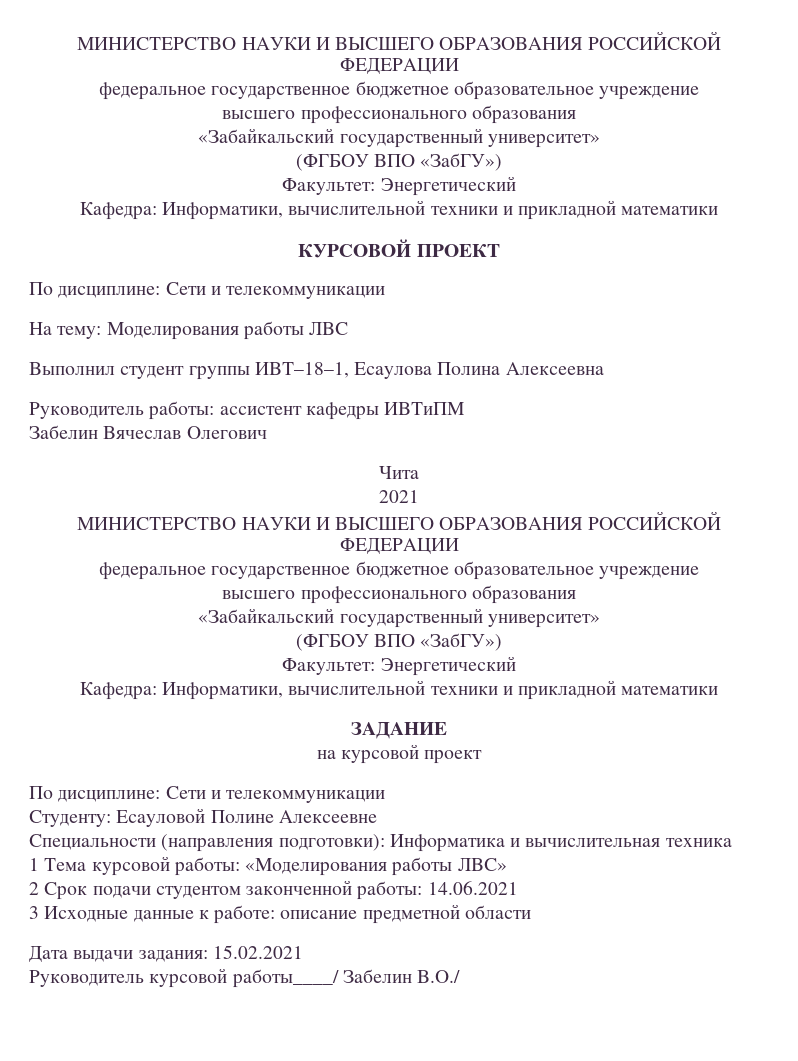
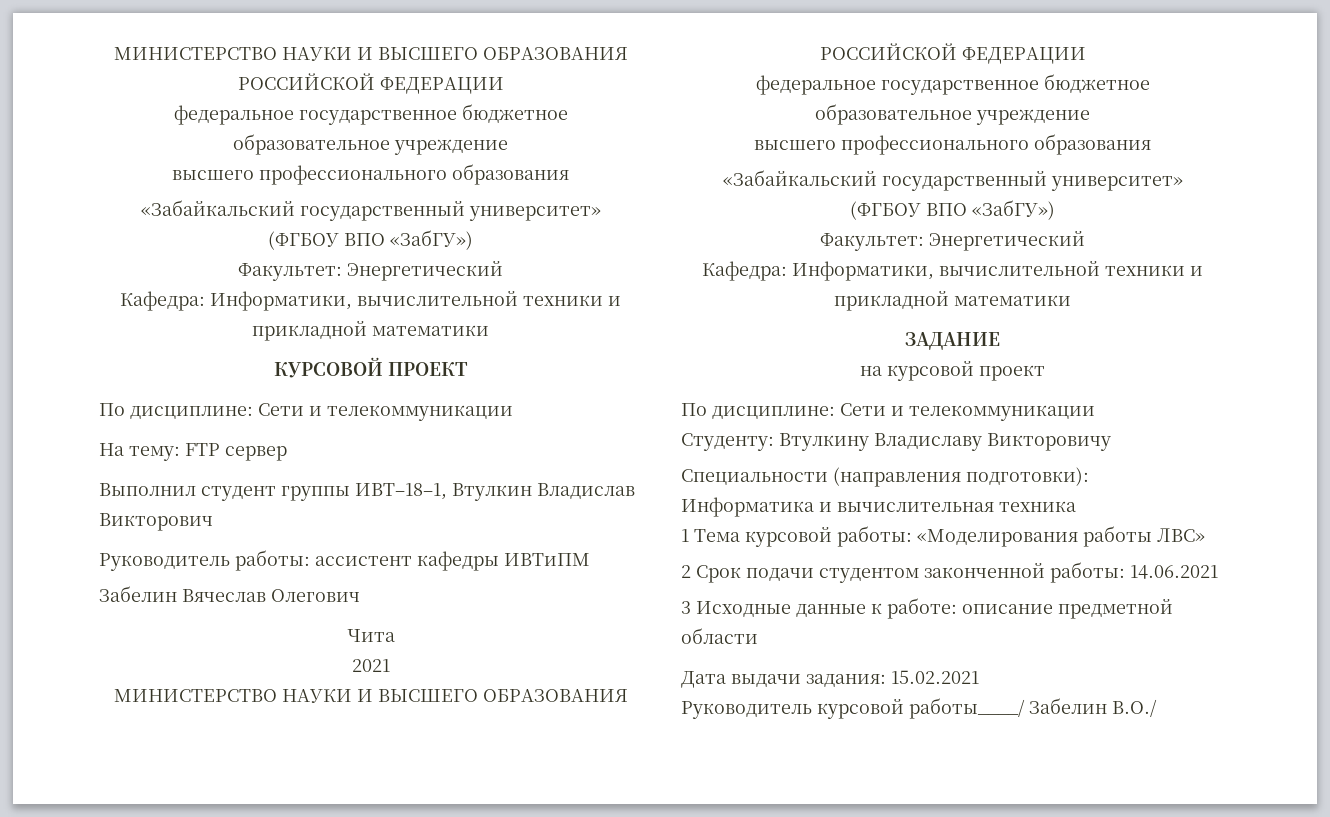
[106,321,349,340] Моделирования работы ЛВС -> [185,443,287,461] FTP сервер
[354,362,604,379] Есаулова Полина Алексеевна -> [452,483,635,501] [99,513,213,531] Втулкин Владислав Викторович
[116,808,377,827] Есауловой Полине Алексеевне -> [779,433,1111,451] Втулкину Владиславу Викторовичу

